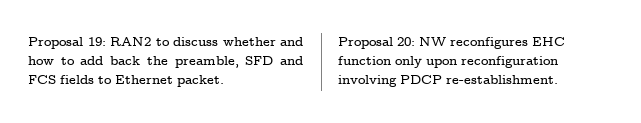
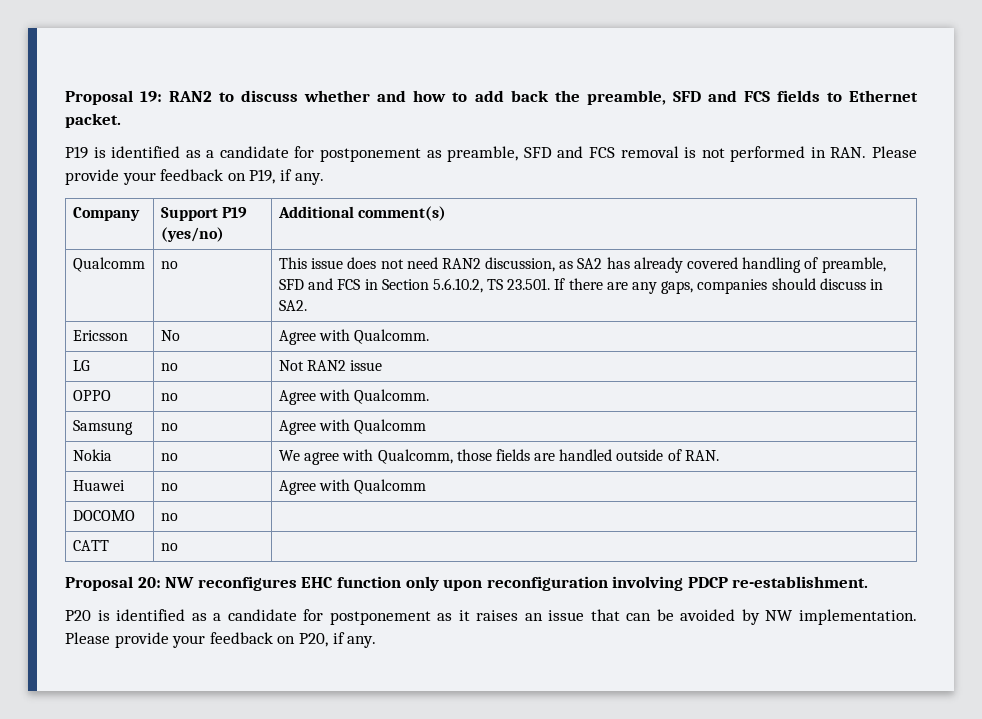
(224, 81) none -> [65,146,917,162] [65,169,324,185] [72,207,140,221] [160,207,248,221] [160,227,224,242] [277,206,447,221] [72,257,145,272] [160,261,178,269] [278,257,886,273] [278,278,883,294] [278,300,307,311] [72,330,128,341] [160,330,180,341] [278,329,430,345] [72,360,90,371] [160,363,178,371] [278,360,383,371] [72,390,111,401] [160,393,178,401] [278,389,430,405] [72,420,133,435] [160,423,178,431] [278,419,427,435] [72,449,112,461] [160,453,178,461] [278,449,719,465] [72,480,125,491] [160,483,178,491] [278,479,427,495] [72,510,135,521] [160,513,178,521] [72,540,109,551] [160,543,178,551] // P19 is identified as a candidate for postponement as preamble, SFD and FCS removal is not performed in RAN. Please provide your feedback on P19, if any. // Company | Support P19 (yes/no) | Additional comment(s) // Qualcomm | no | This issue does not need RAN2 discussion, as SA2 has already covered handling of preamble, SFD and FCS in Section 5.6.10.2, TS 23.501. If there are any gaps, companies should discuss in SA2. // Ericsson | No | Agree with Qualcomm. // LG | no | Not RAN2 issue // OPPO | no | Agree with Qualcomm. // Samsung | no | Agree with Qualcomm // Nokia | no | We agree with Qualcomm, those fields are handled outside of RAN. // Huawei | no | Agree with Qualcomm // DOCOMO | no | // CATT | no |
(558, 79) none -> [65,609,917,625] [65,632,377,648] // P20 is identified as a candidate for postponement as it raises an issue that can be avoided by NW implementation. Please provide your feedback on P20, if any.

